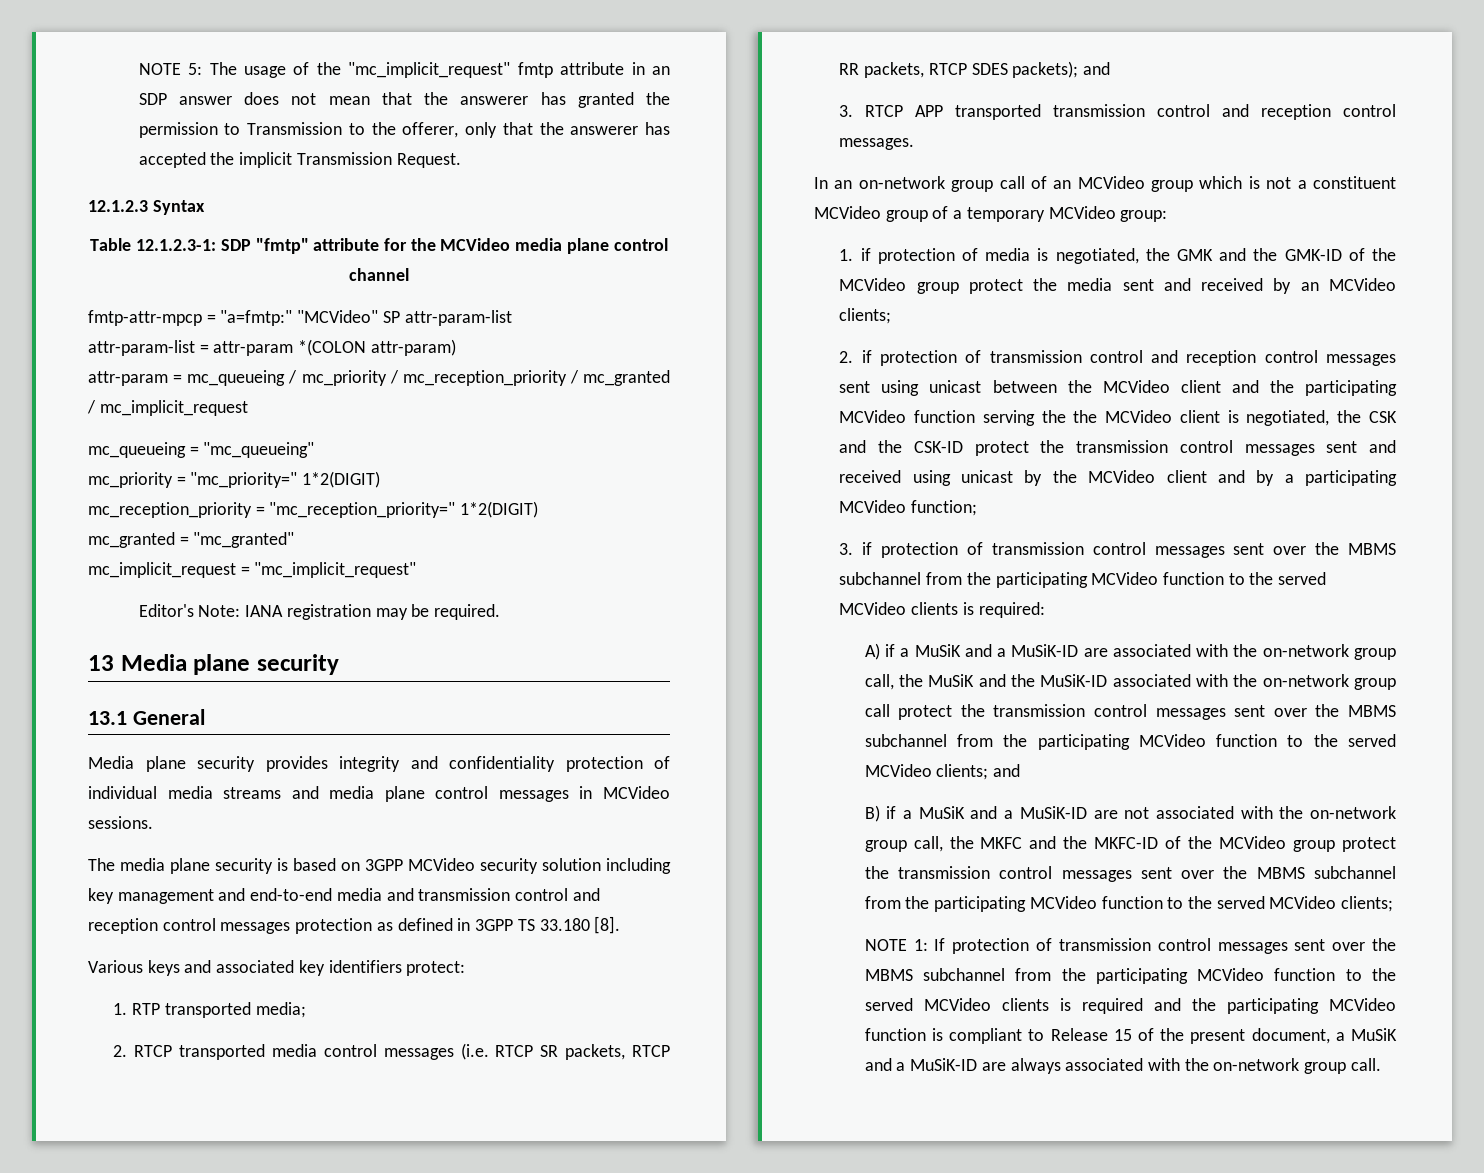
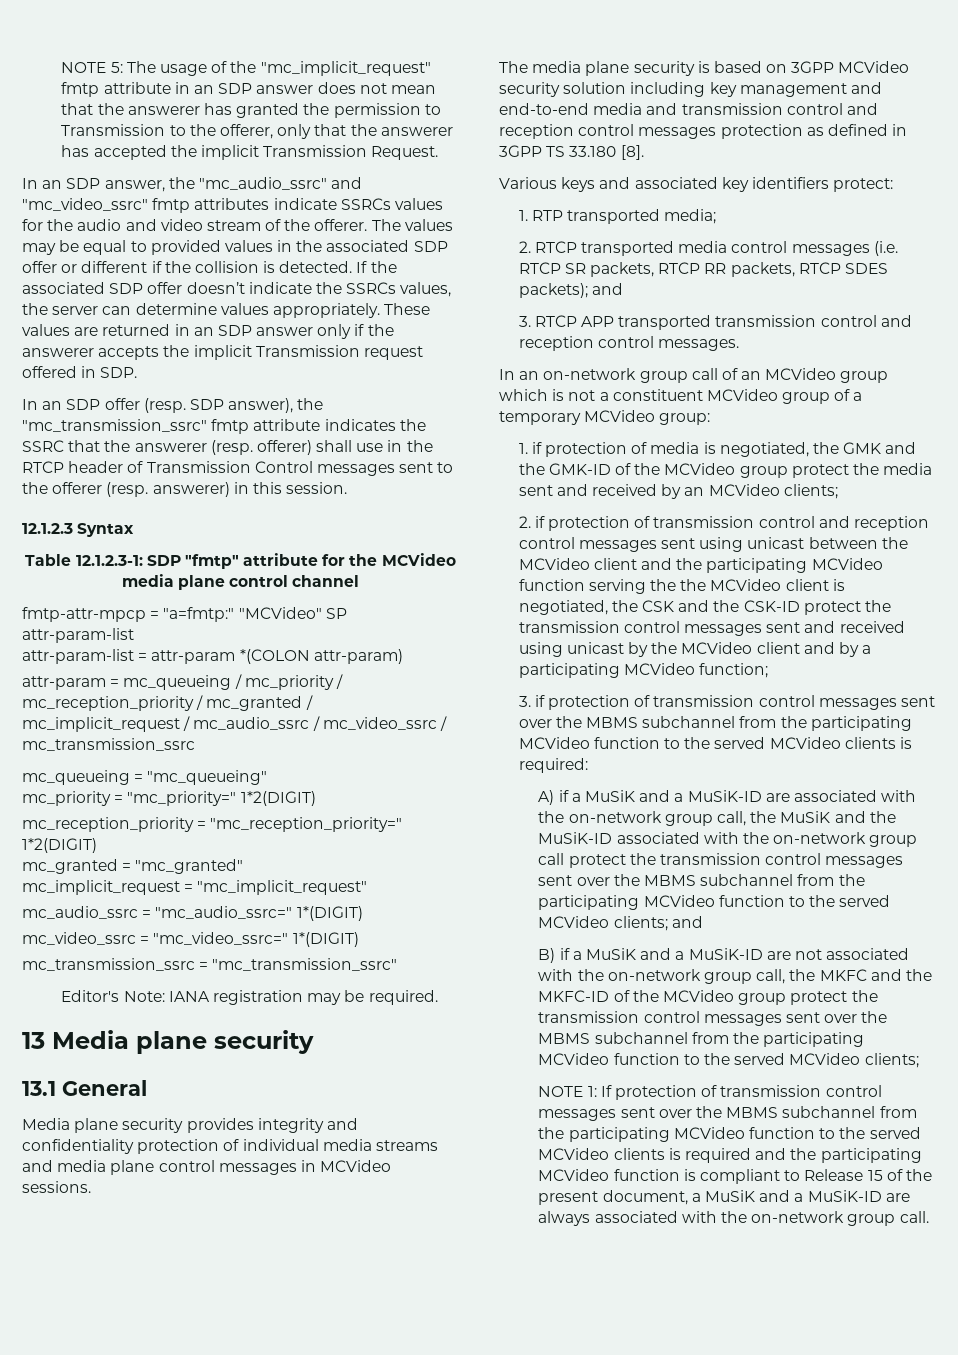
(461, 160) none -> [22,177,363,192] [22,198,443,213] [22,219,453,231] [22,240,448,255] [22,261,397,273] [22,282,452,297] [22,303,431,318] [22,324,394,339] [22,345,423,360] [22,366,138,378] [22,398,324,413] [22,419,426,434] [22,440,433,455] [22,461,454,476] [22,482,348,497] // In an SDP answer, the "mc_audio_ssrc" and "mc_video_ssrc" fmtp attributes indicate SSRCs values for the audio and video stream of the offerer. The values may be equal to provided values in the associated SDP offer or different if the collision is detected. If the associated SDP offer doesn’t indicate the SSRCs values, the server can determine values appropriately. These values are returned in an SDP answer only if the answerer accepts the implicit Transmission request offered in SDP. // In an SDP offer (resp. SDP answer), the "mc_transmission_ssrc" fmtp attribute indicates the SSRC that the answerer (resp. offerer) shall use in the RTCP header of Transmission Control messages sent to the offerer (resp. answerer) in this session.
(248, 408) none -> [183,716,447,731] [22,738,195,751] / mc_audio_ssrc / mc_video_ssrc / mc_transmission_ssrc
(417, 570) none -> [22,906,363,921] [22,932,359,947] [22,958,398,971] // mc_audio_ssrc = "mc_audio_ssrc=" 1*(DIGIT) // mc_video_ssrc = "mc_video_ssrc=" 1*(DIGIT) // mc_transmission_ssrc = "mc_transmission_ssrc"

